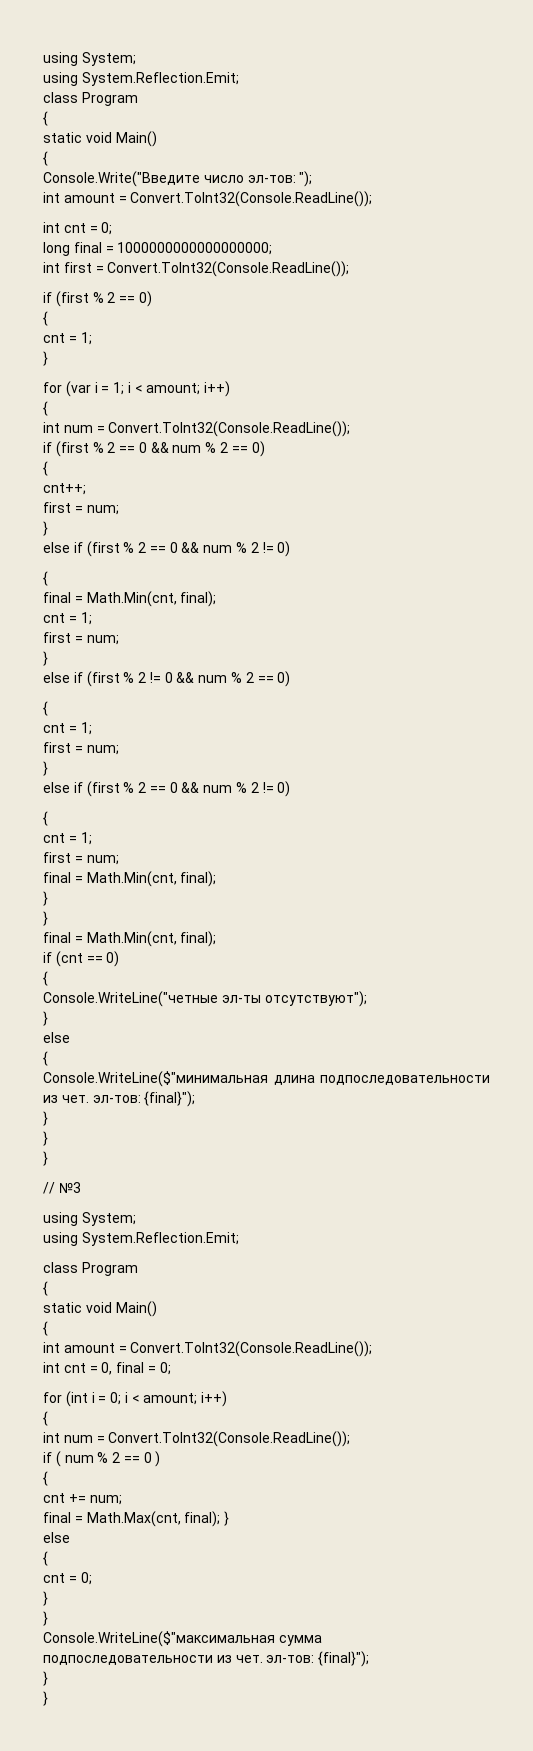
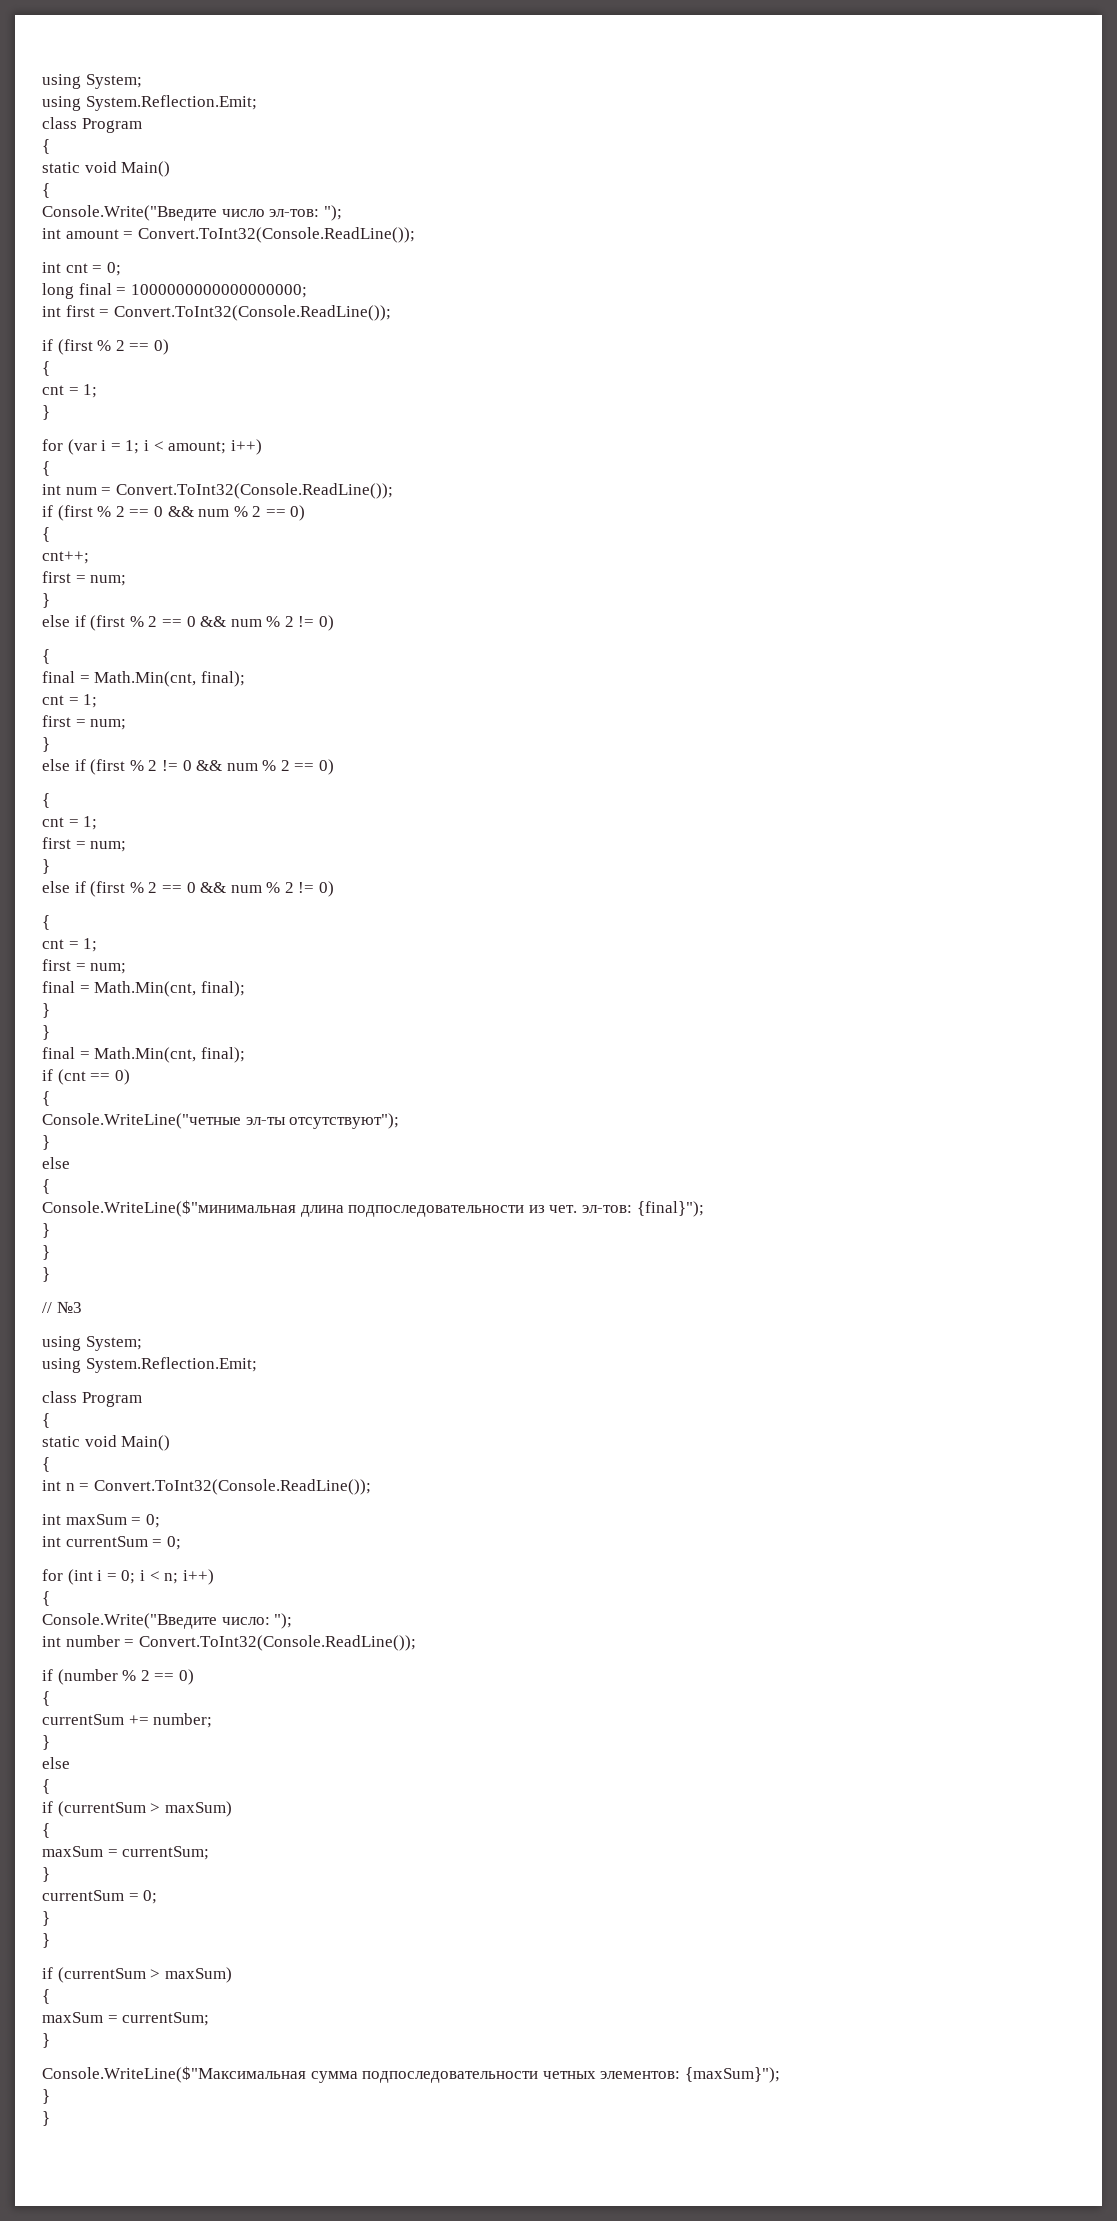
[63,1341,373,1357] [43,1362,145,1375] amount = Convert.ToInt32(Console.ReadLine()); // int cnt = 0, final -> [65,1479,371,1495] [42,1514,160,1528] [42,1536,148,1547] n = Convert.ToInt32(Console.ReadLine()); // int maxSum = 0; // int currentSum
[143,1391,228,1407] [43,1411,48,1426] [43,1431,351,1447] [43,1451,161,1467] [43,1471,48,1486] [43,1493,122,1505] [43,1511,230,1527] [43,1532,70,1543] [43,1551,48,1566] [43,1572,92,1585] [43,1591,48,1606] [43,1611,48,1626] [43,1631,322,1647] [43,1651,370,1667] amount; i++) // { // int num = Convert.ToInt32(Console.ReadLine()); // if ( num % 2 == 0 ) // { // cnt += num; // final = Math.Max(cnt, final); } // else // { // cnt = 0; // } // } // Console.WriteLine($"максимальная сумма подпоследовательности из чет. эл-тов: {final}"); -> [164,1569,214,1585] [42,1591,50,1606] [42,1613,293,1629] [42,1635,416,1651] [42,1669,194,1685] [42,1691,50,1706] [42,1713,213,1728] [42,1735,50,1750] [42,1757,70,1769] [42,1779,50,1794] [42,1801,232,1817] [42,1823,50,1838] [42,1846,210,1860] [42,1867,50,1882] [42,1890,158,1904] [42,1911,50,1926] [42,1933,50,1948] [42,1967,232,1983] [42,1989,50,2004] [42,2012,210,2026] [42,2033,50,2048] [42,2066,780,2083] n; i++) // { // Console.Write("Введите число: "); // int number = Convert.ToInt32(Console.ReadLine()); // if (number % 2 == 0) // { // currentSum += number; // } // else // { // if (currentSum > maxSum) // { // maxSum = currentSum; // } // currentSum = 0; // } // } // if (currentSum > maxSum) // { // maxSum = currentSum; // } // Console.WriteLine($"Максимальная сумма подпоследовательности четных элементов: {maxSum}");

